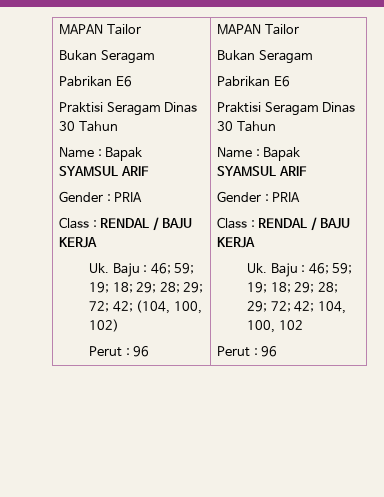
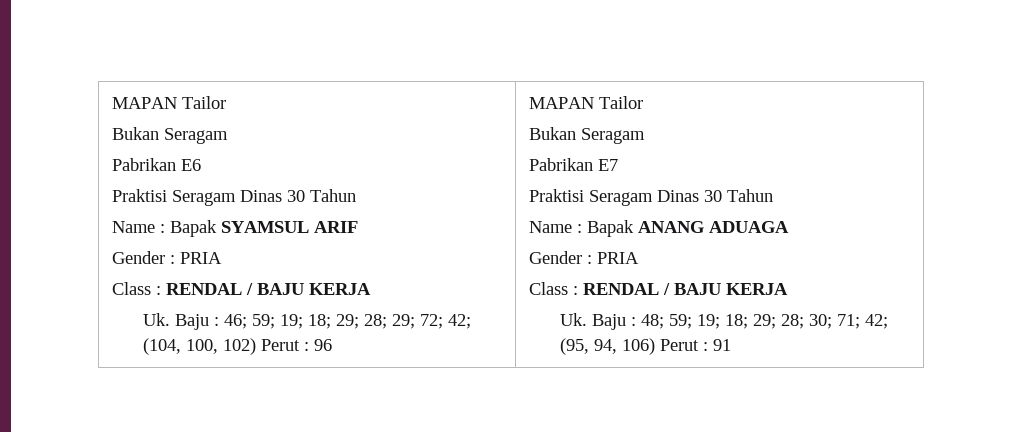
(120, 325) // -> (257, 346) none
[273,76,290,87] [217,102,356,116] [217,121,276,132] [217,147,301,161] [217,166,307,176] E6 // Praktisi Seragam Dinas 30 Tahun // Name : Bapak SYAMSUL ARIF -> [597,159,618,171] [528,189,773,206] [528,220,789,237] E7 // Praktisi Seragam Dinas 30 Tahun // Name : Bapak ANANG ADUAGA
[308,263,353,274] [247,282,338,293] [247,301,346,314] [247,320,303,333] [217,346,278,357] 46; 59; 19; 18; 29; 28; 29; 72; 42; 104, 100, 102 // Perut : 96 -> [641,314,889,329] [560,338,732,355] 48; 59; 19; 18; 29; 28; 30; 71; 42; (95, 94, 106) Perut : 91

